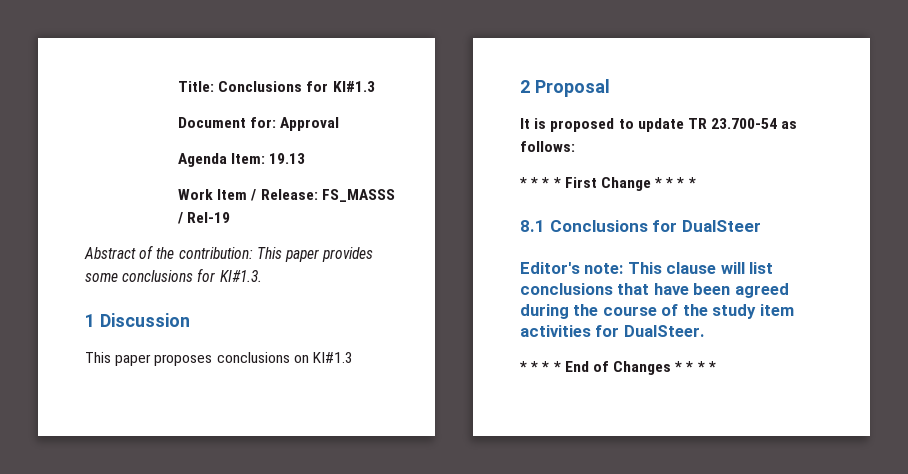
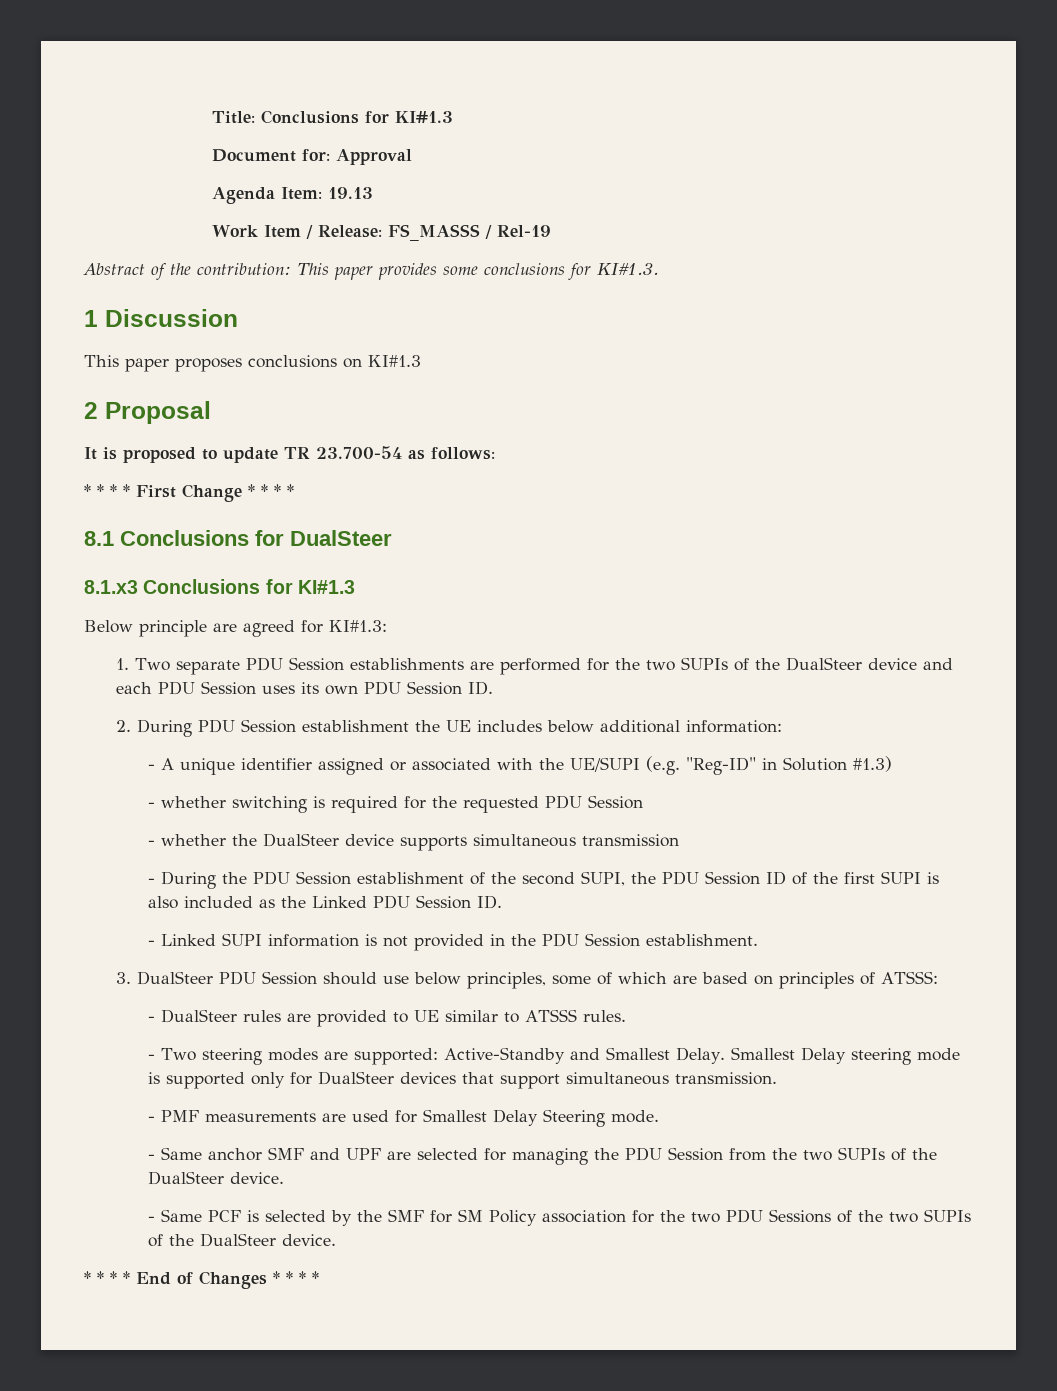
[520,262,774,274] [520,283,789,298] [520,304,794,319] [520,325,704,337] Editor's note: This clause will list conclusions that have been agreed during the course of the study item activities for DualSteer. -> [84,579,355,594] [84,620,387,637] [115,657,953,675] [115,681,493,695] [115,719,782,737] [147,756,892,775] [147,795,643,813] [147,833,679,851] [147,871,939,889] [147,895,502,909] [147,933,758,951] [115,971,938,989] [147,1009,626,1027] [147,1047,960,1065] [147,1071,777,1089] [147,1109,659,1127] [147,1147,937,1165] [147,1171,284,1185] [147,1209,971,1226] [147,1233,336,1247] 8.1.x3 Conclusions for KI#1.3 // Below principle are agreed for KI#1.3: // 1. Two separate PDU Session establishments are performed for the two SUPIs of the DualSteer device and each PDU Session uses its own PDU Session ID. // 2. During PDU Session establishment the UE includes below additional information: // - A unique identifier assigned or associated with the UE/SUPI (e.g. "Reg-ID" in Solution #1.3) // - whether switching is required for the requested PDU Session // - whether the DualSteer device supports simultaneous transmission // - During the PDU Session establishment of the second SUPI, the PDU Session ID of the first SUPI is also included as the Linked PDU Session ID. // - Linked SUPI information is not provided in the PDU Session establishment. // 3. DualSteer PDU Session should use below principles, some of which are based on principles of ATSSS: // - DualSteer rules are provided to UE similar to ATSSS rules. // - Two steering modes are supported: Active-Standby and Smallest Delay. Smallest Delay steering mode is supported only for DualSteer devices that support simultaneous transmission. // - PMF measurements are used for Smallest Delay Steering mode. // - Same anchor SMF and UPF are selected for managing the PDU Session from the two SUPIs of the DualSteer device. // - Same PCF is selected by the SMF for SM Policy association for the two PDU Sessions of the two SUPIs of the DualSteer device.

